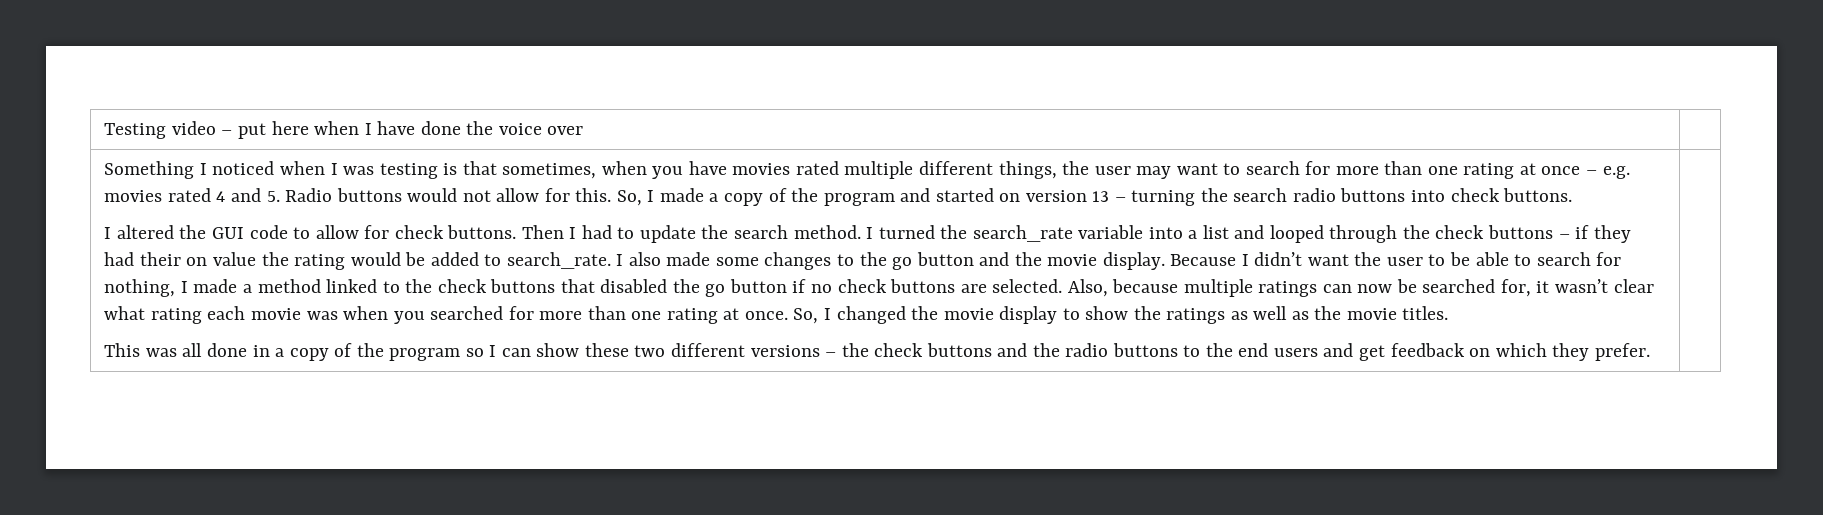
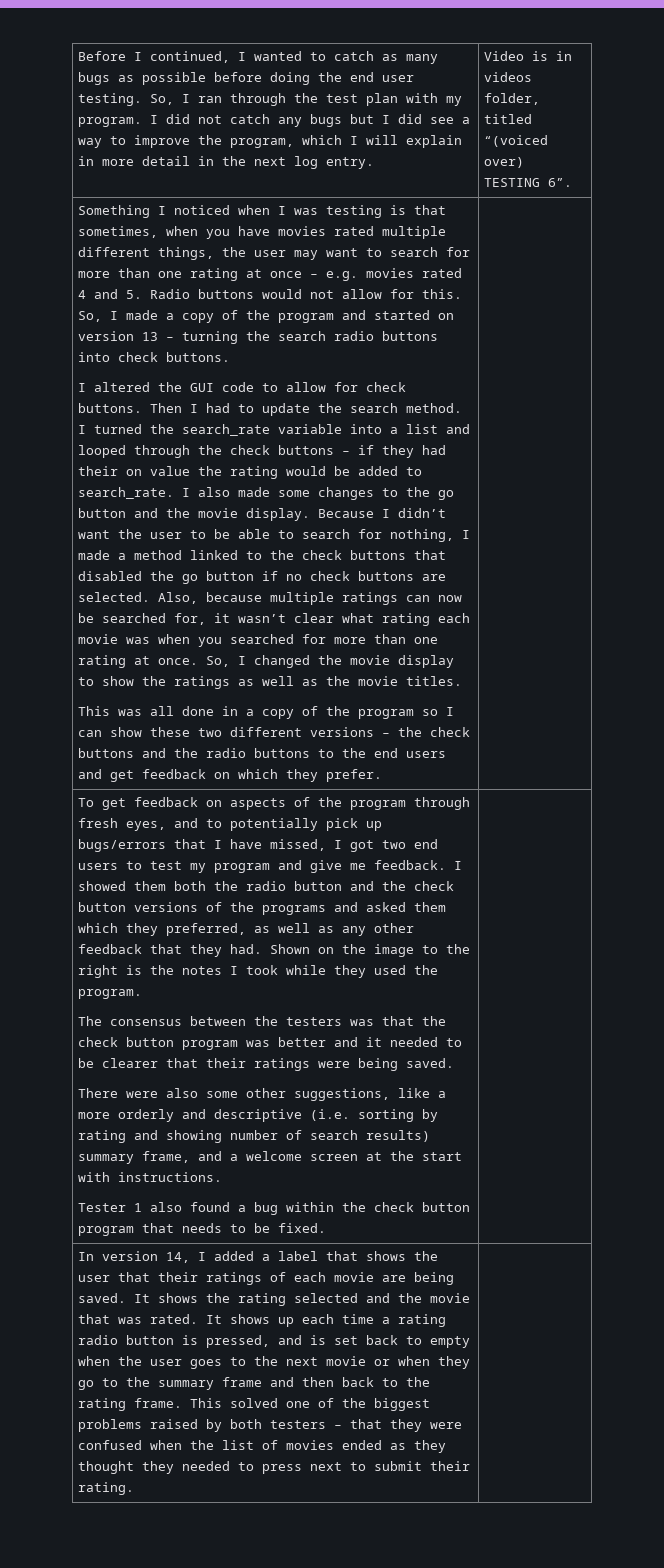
[104,121,584,139] Testing video – put here when I have done the voice over | -> [78,51,439,64] [78,72,415,85] [78,93,463,106] [78,114,471,127] [78,135,463,148] [78,156,375,169] [484,51,573,61] [484,72,533,82] [484,93,541,105] [484,114,533,124] [484,135,549,147] [484,157,525,168] [484,178,573,187] Before I continued, I wanted to catch as many bugs as possible before doing the end user testing. So, I ran through the test plan with my program. I did not catch any bugs but I did see a way to improve the program, which I will explain in more detail in the next log entry. | Video is in videos folder, titled “(voiced over) TESTING 6”.
(1650, 352) none -> [78,797,471,810] [78,818,383,831] [78,839,439,852] [78,860,463,873] [78,881,455,891] [78,902,447,915] [78,923,415,936] [78,944,471,957] [78,965,439,978] [78,989,143,999] [78,1016,447,1026] [78,1037,463,1050] [78,1058,455,1071] [78,1088,447,1101] [78,1109,439,1122] [78,1130,431,1143] [78,1151,463,1164] [78,1172,223,1182] [78,1202,471,1215] [78,1223,327,1236] [78,1251,439,1263] [78,1272,455,1285] [78,1293,471,1306] [78,1314,447,1327] [78,1335,471,1348] [78,1356,471,1369] [78,1377,431,1390] [78,1398,431,1411] [78,1419,463,1432] [78,1440,447,1453] [78,1461,471,1474] [78,1482,135,1495] // To get feedback on aspects of the program through fresh eyes, and to potentially pick up bugs/errors that I have missed, I got two end users to test my program and give me feedback. I showed them both the radio button and the check button versions of the programs and asked them which they preferred, as well as any other feedback that they had. Shown on the image to the right is the notes I took while they used the program. // The consensus between the testers was that the check button program was better and it needed to be clearer that their ratings were being saved. // There were also some other suggestions, like a more orderly and descriptive (i.e. sorting by rating and showing number of search results) summary frame, and a welcome screen at the start with instructions. // Tester 1 also found a bug within the check button program that needs to be fixed. | // In version 14, I added a label that shows the user that their ratings of each movie are being saved. It shows the rating selected and the movie that was rated. It shows up each time a rating radio button is pressed, and is set back to empty when the user goes to the next movie or when they go to the summary frame and then back to the rating frame. This solved one of the biggest problems raised by both testers – that they were confused when the list of movies ended as they thought they needed to press next to submit their rating. |

